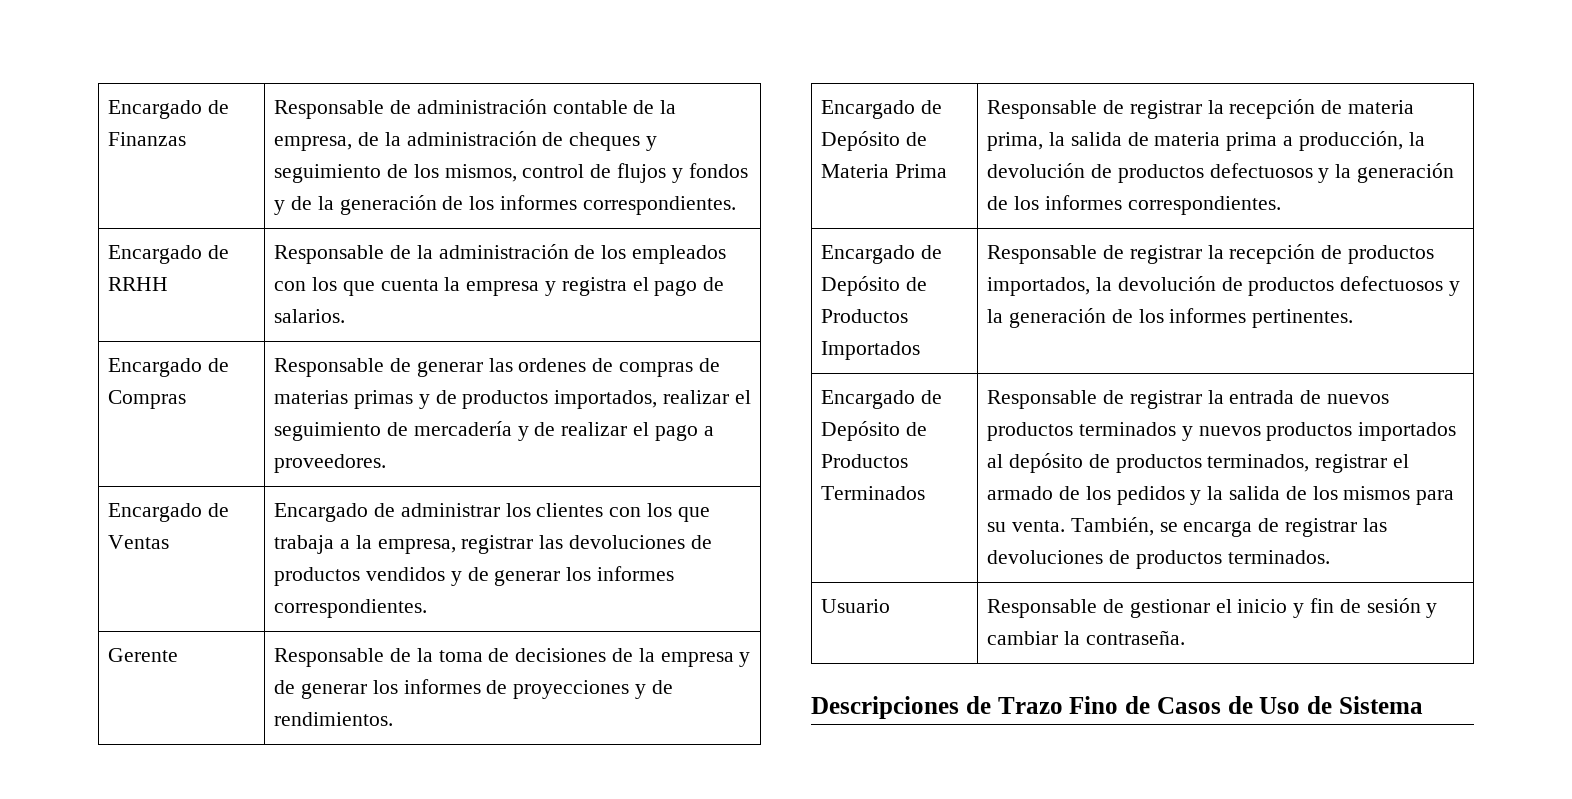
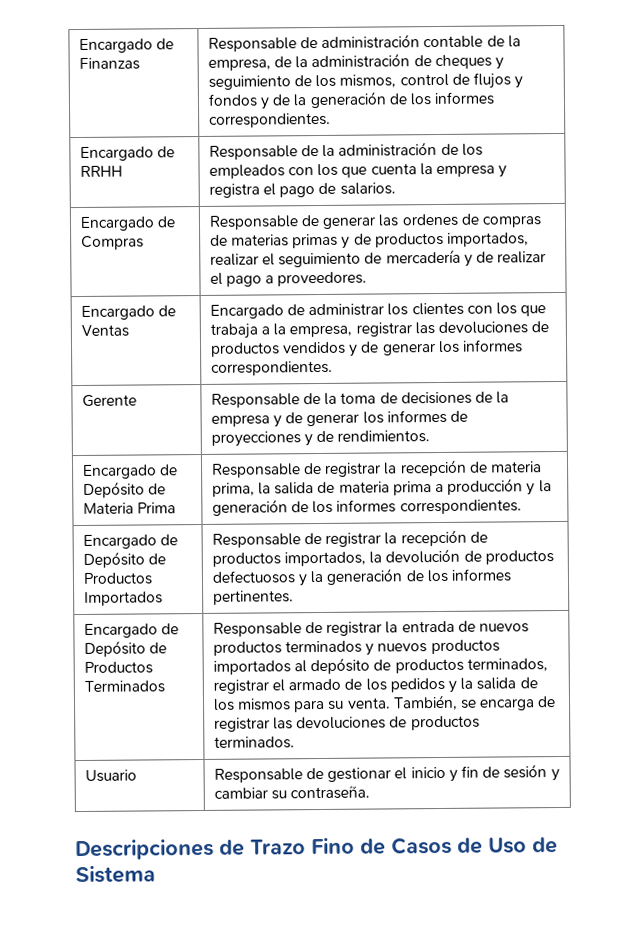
[1298,131,1425,151] [987,163,1313,183] producción, la devolución de productos defectuosos -> [447,478,524,495] producción
[1063,631,1080,645] la -> [271,790,288,800] su

